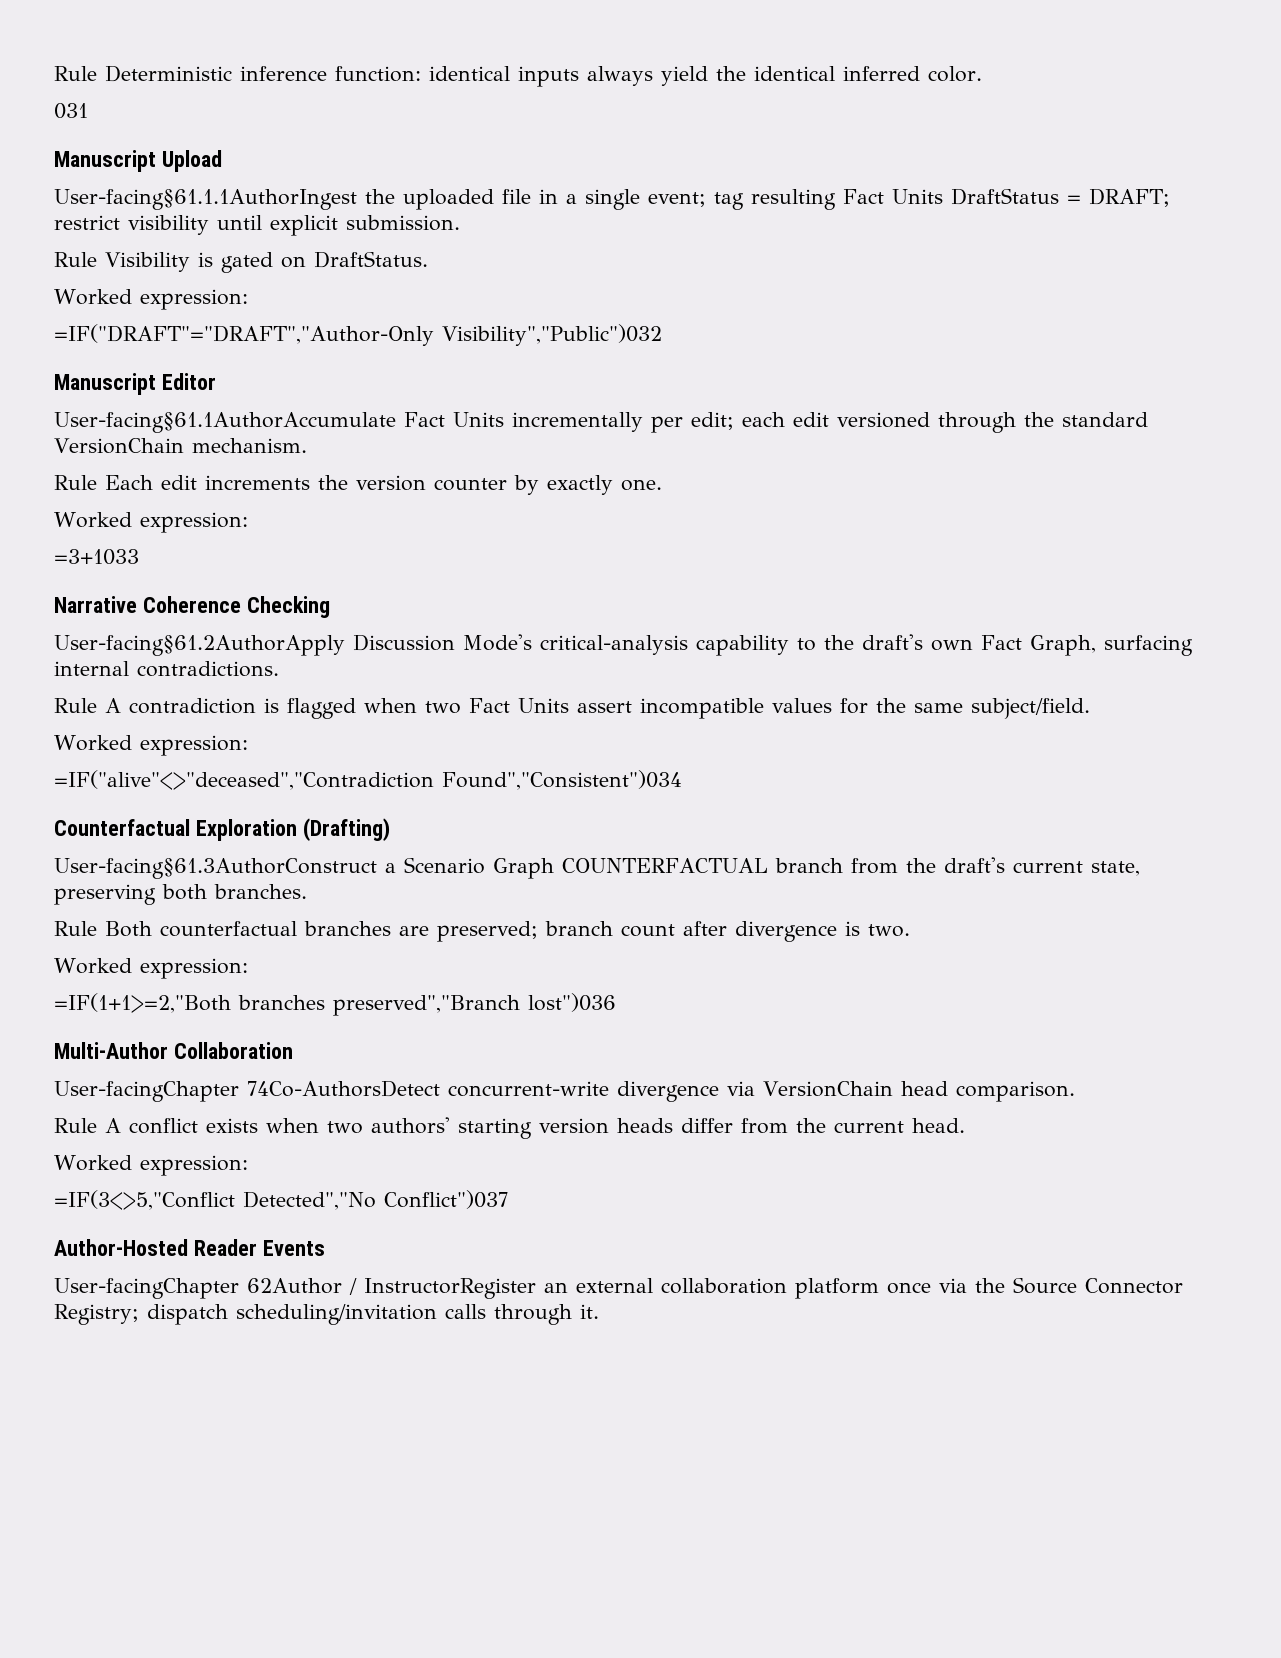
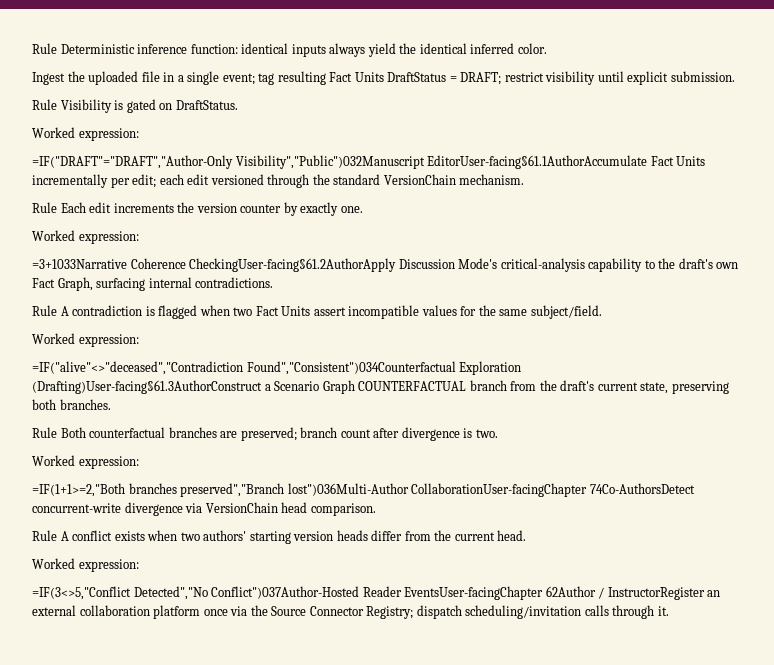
[54,103,88,119] [54,150,222,172] [54,189,357,210] 031 // Manuscript Upload // User-facing§61.1.1AuthorIngest -> [32,72,65,85] Ingest
[442,324,662,346] [54,373,216,395] [54,412,396,433] Visibility","Public")032 // Manuscript Editor // User-facing§61.1AuthorAccumulate -> [235,155,648,169] Visibility","Public")032Manuscript EditorUser-facing§61.1AuthorAccumulate
[54,549,139,565] [54,596,330,618] [54,635,345,656] =3+1033 // Narrative Coherence Checking // User-facing§61.2AuthorApply -> [32,258,397,272] =3+1033Narrative Coherence CheckingUser-facing§61.2AuthorApply
[442,770,682,790] [54,818,390,841] [54,858,377,879] Found","Consistent")034 // Counterfactual Exploration (Drafting) // User-facing§61.3AuthorConstruct -> [246,361,522,375] [32,380,262,394] Found","Consistent")034Counterfactual Exploration (Drafting)User-facing§61.3AuthorConstruct
[528,993,616,1012] [54,1042,293,1059] [54,1081,239,1102] lost")036 // Multi-Author Collaboration // User-facingChapter -> [287,483,588,497] lost")036Multi-Author CollaborationUser-facingChapter
[384,1190,508,1209] [54,1239,325,1256] [54,1278,239,1299] Conflict")037 // Author-Hosted Reader Events // User-facingChapter -> [211,586,544,600] Conflict")037Author-Hosted Reader EventsUser-facingChapter

